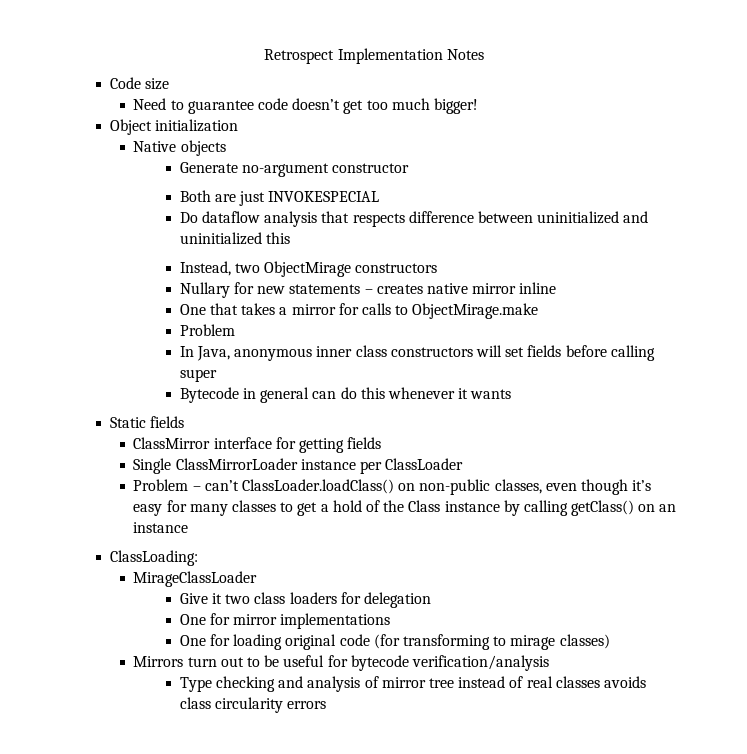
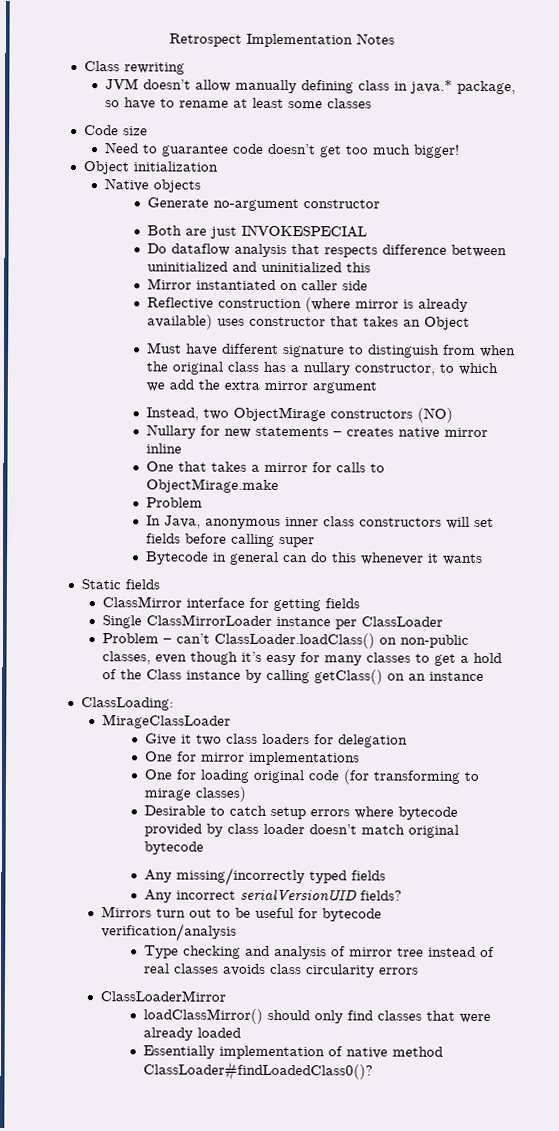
(484, 54) none -> [84,61,186,75] [105,78,517,95] [105,97,373,110] // Class rewriting // JVM doesn’t allow manually defining class in java.* package, so have to rename at least some classes
(291, 238) none -> [146,278,368,291] [146,297,468,313] [146,314,470,330] [146,342,516,358] [145,361,498,376] [145,379,377,394] // Mirror instantiated on caller side // Reflective construction (where mirror is already available) uses constructor that takes an Object // Must have different signature to distinguish from when the original class has a nullary constructor, to which we add the extra mirror argument
(438, 268) none -> [416,407,453,423] (NO)
(610, 641) none -> [143,805,458,820] [143,823,459,838] [143,841,204,855] [143,867,386,887] [143,888,402,903] // Desirable to catch setup errors where bytecode provided by class loader doesn’t match original bytecode // Any missing/incorrectly typed fields // Any incorrect serialVersionUID fields?
(327, 705) none -> [100,990,227,1002] [142,1008,491,1024] [142,1027,241,1041] [142,1045,443,1060] [142,1061,373,1082] // ClassLoaderMirror // loadClassMirror() should only find classes that were already loaded // Essentially implementation of native method ClassLoader#findLoadedClass0()?

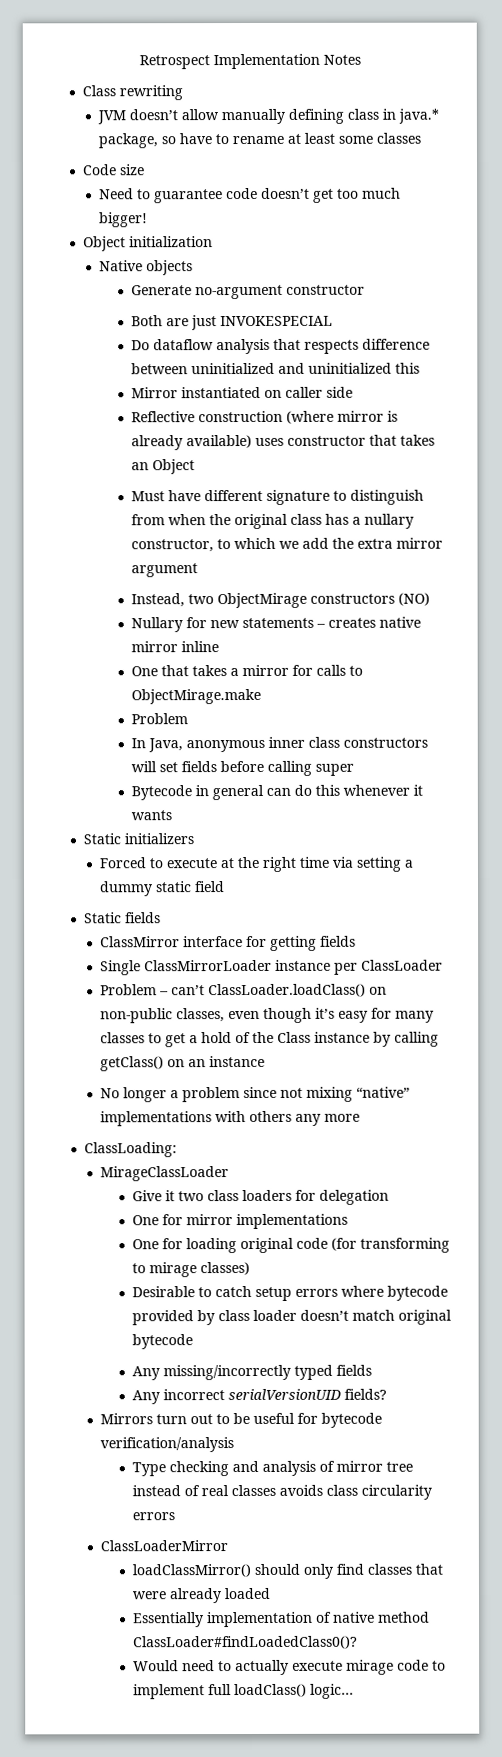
(483, 559) none -> [82,833,194,845] [98,856,413,872] [99,881,225,897] // Static initializers // Forced to execute at the right time via setting a dummy static field
(485, 676) none -> [99,1086,410,1103] [99,1110,360,1127] // No longer a problem since not mixing “native” implementations with others any more
(373, 1071) none -> [132,1659,446,1676] [132,1683,354,1700] // Would need to actually execute mirage code to implement full loadClass() logic…

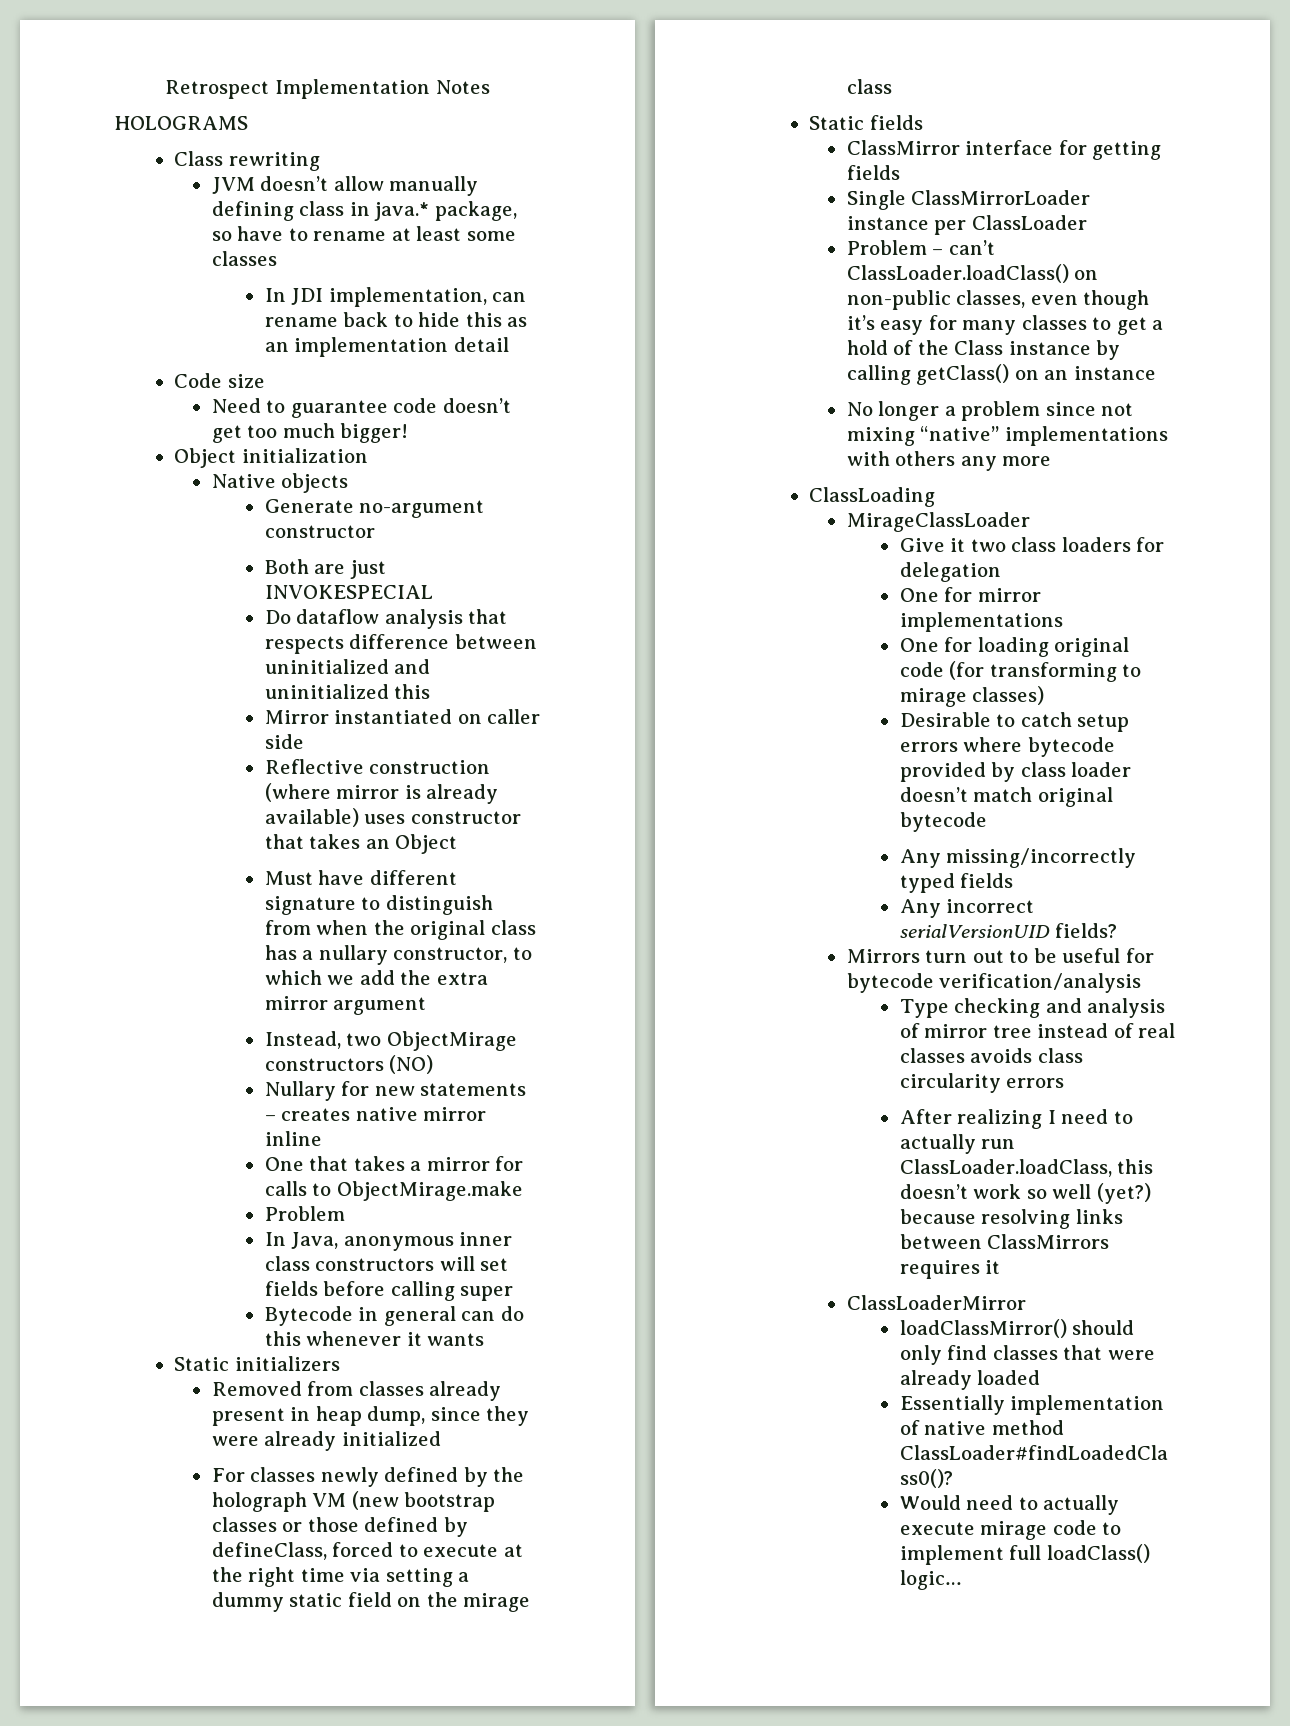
(361, 59) none -> [114,116,248,130] // HOLOGRAMS
(421, 138) none -> [264,287,527,307] [264,312,528,327] [264,337,509,357] // In JDI implementation, can rename back to hide this as an implementation detail
[98,857,146,869] Forced -> [211,1381,502,1401] [211,1406,530,1426] [211,1431,441,1451] [211,1467,525,1487] [211,1491,496,1512] [211,1517,468,1537] [211,1542,394,1560] Removed from classes already present in heap dump, since they were already initialized // For classes newly defined by the holograph VM (new bootstrap classes or those defined by defineClass, forced
(225, 887) none -> [397,1592,531,1612] [846,79,892,94] on the mirage class
[83,1142,177,1158] ClassLoading: -> [809,487,936,507] ClassLoading
(175, 1516) none -> [899,1109,1133,1129] [899,1134,1016,1154] [899,1159,1154,1177] [899,1183,1151,1204] [899,1209,1123,1229] [899,1234,1110,1249] [899,1260,1001,1279] // After realizing I need to actually run ClassLoader.loadClass, this doesn’t work so well (yet?) because resolving links between ClassMirrors requires it

